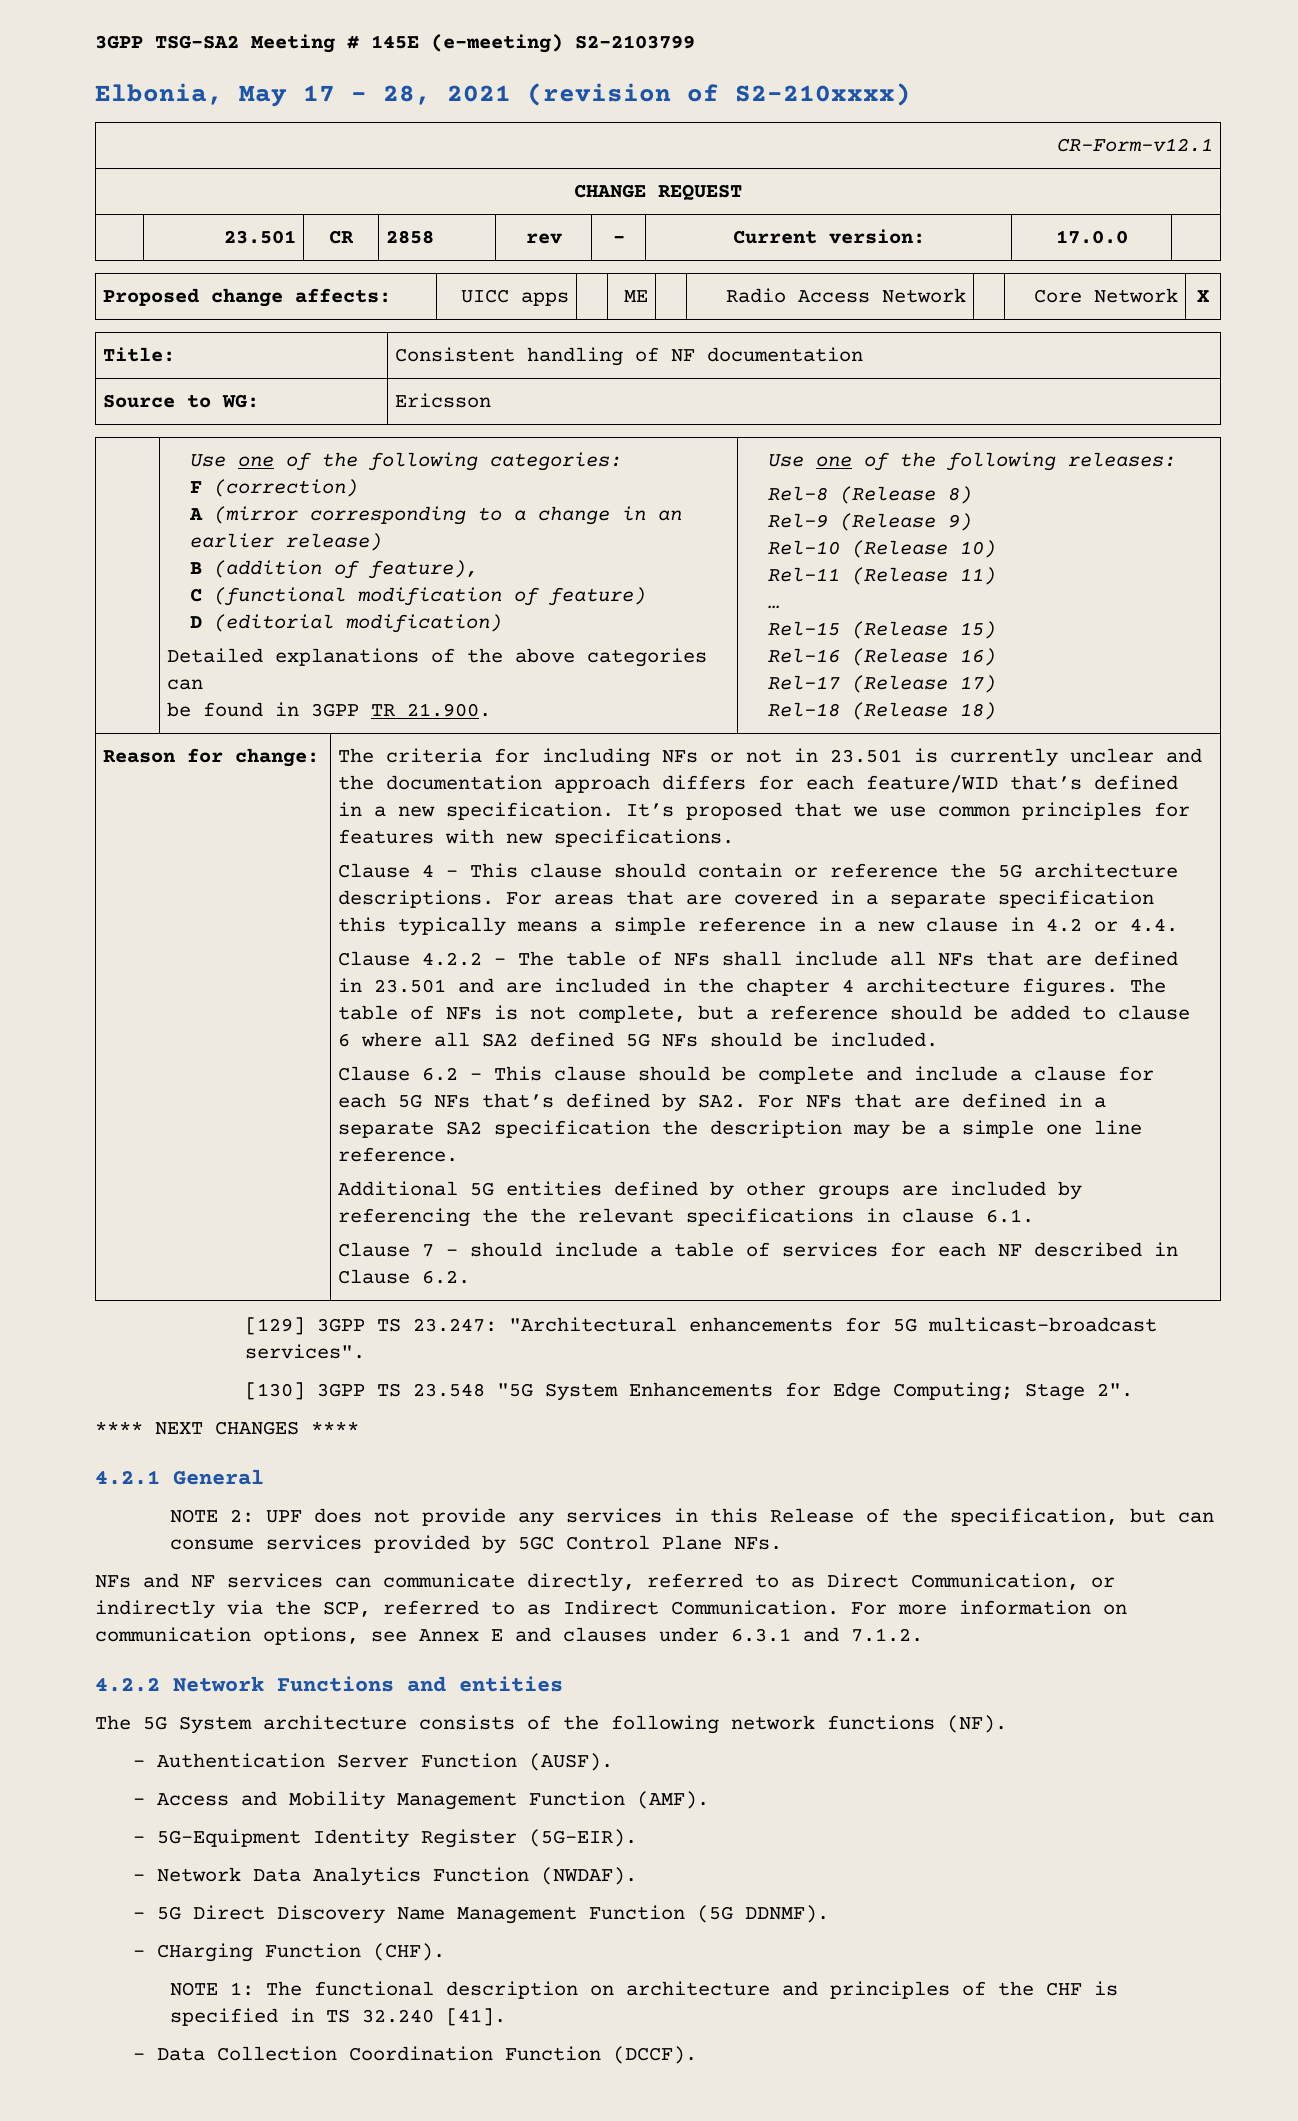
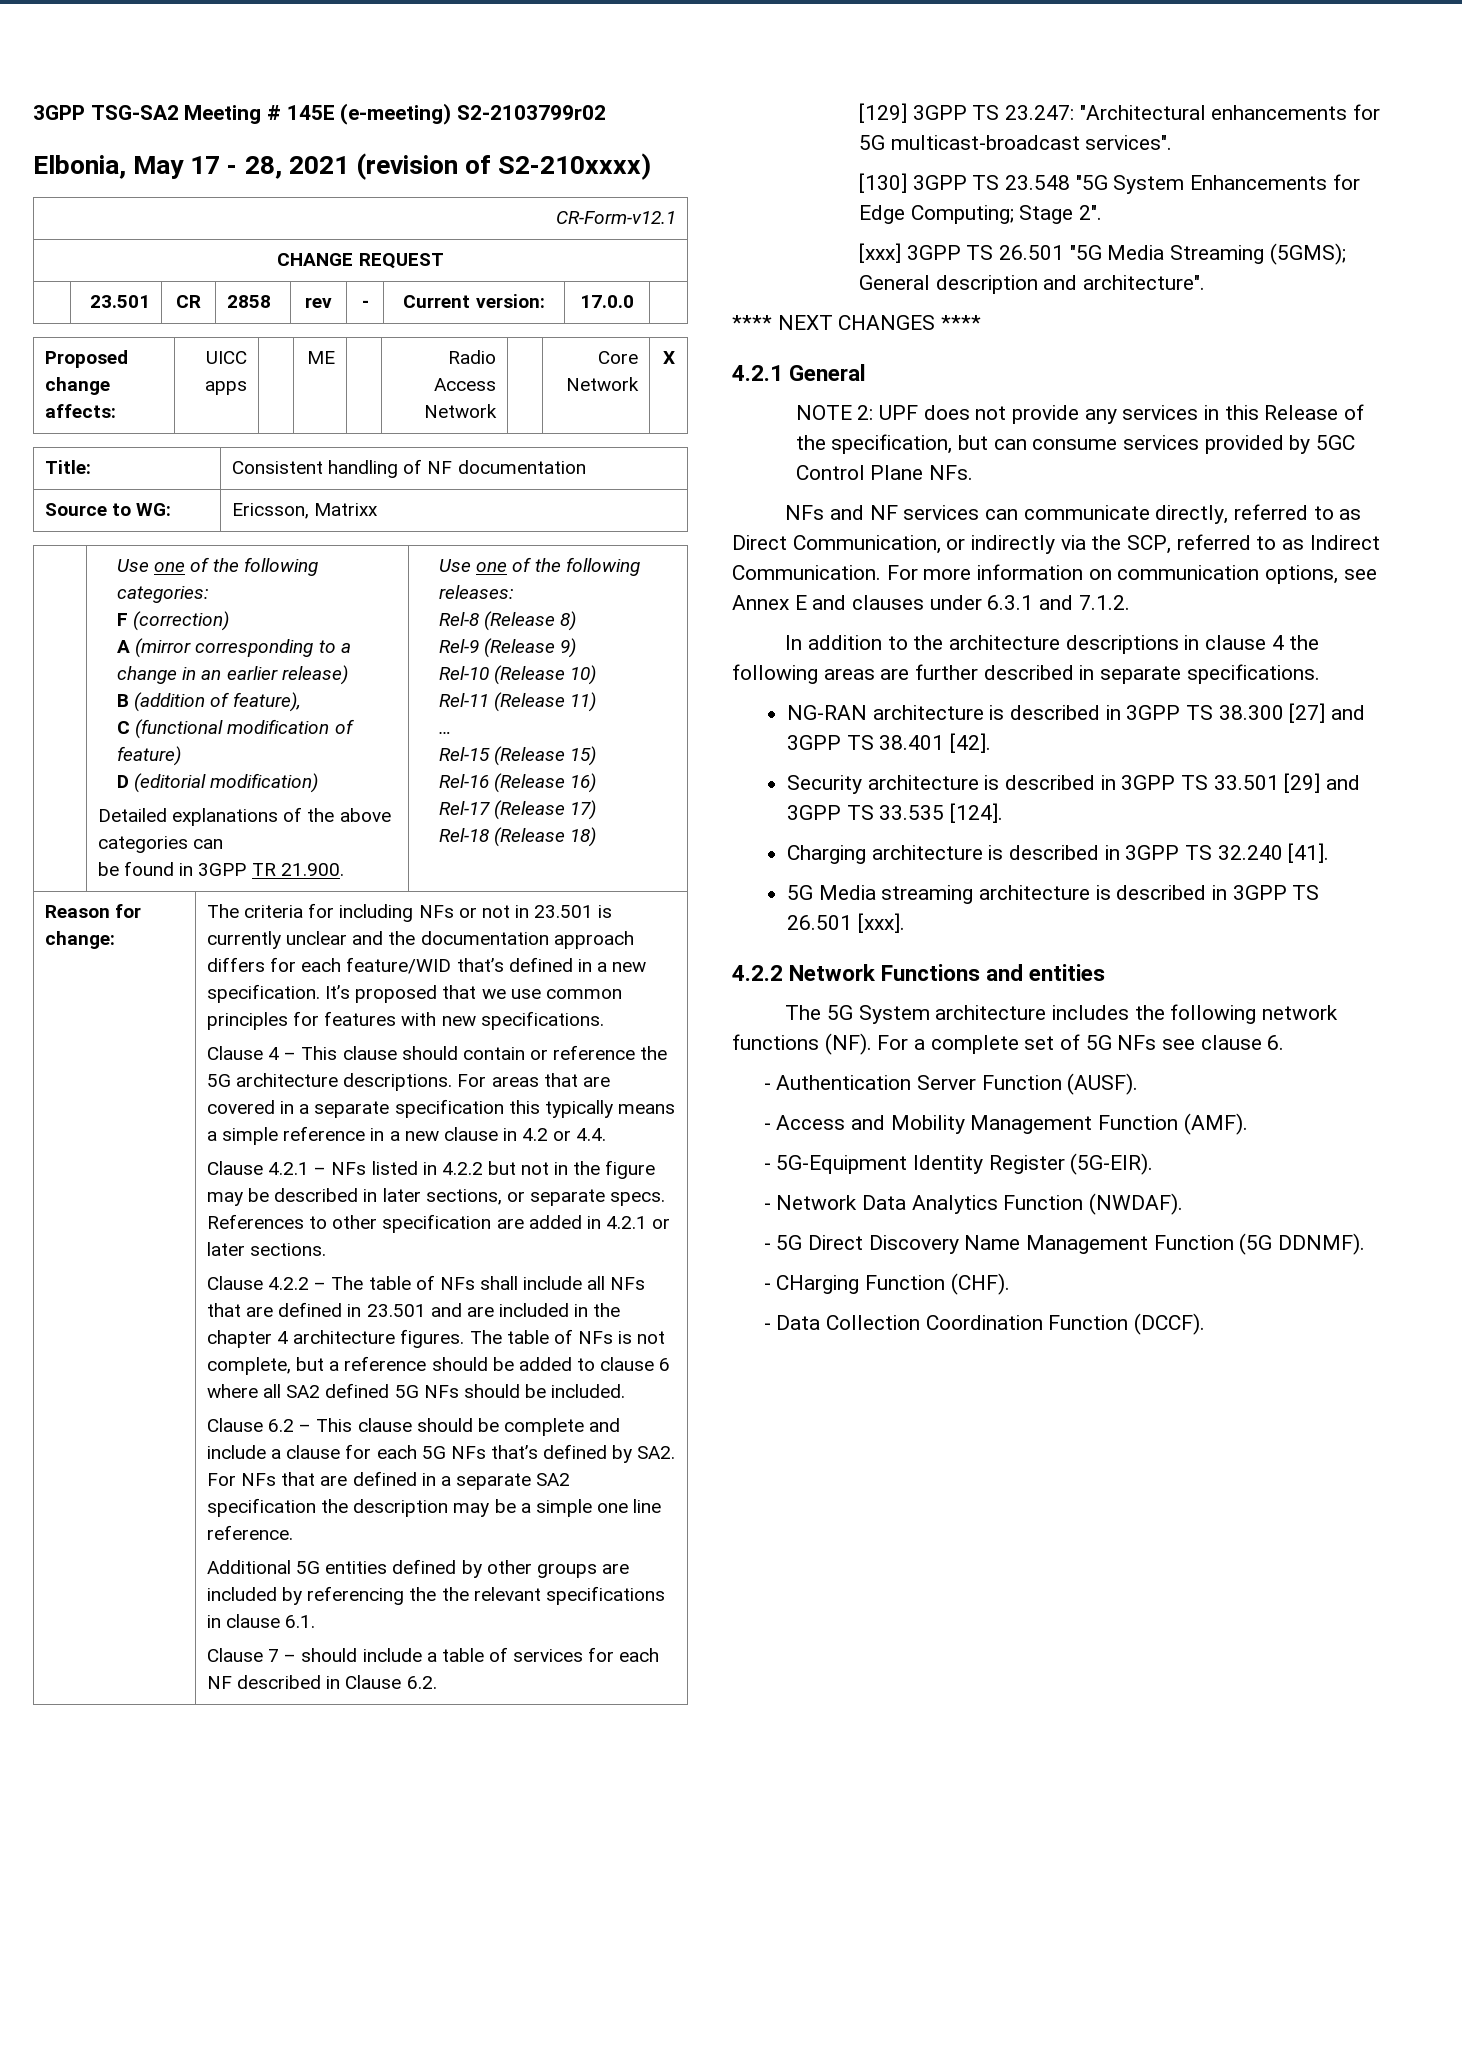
[575,35,695,49] S2-2103799 -> [457,105,607,120] S2-2103799r02
[395,393,492,408] Ericsson -> [232,503,379,519] Ericsson, Matrixx
(1179, 925) none -> [207,1160,656,1179] [207,1188,666,1206] [207,1214,671,1233] [207,1242,327,1256] // Clause 4.2.1 – NFs listed in 4.2.2 but not in the figure may be described in later sections, or separate specs. References to other specification are added in 4.2.1 or later sections.
(1134, 1390) none -> [859,243,1346,265] [859,275,1206,294] // [xxx] 3GPP TS 26.501 "5G Media Streaming (5GMS); General description and architecture".
(923, 1635) none -> [785,635,1320,654] [732,664,1320,684] [786,703,1365,723] [786,733,991,753] [786,773,1360,794] [786,803,1003,823] [786,843,1330,864] [786,885,1320,904] [786,913,905,933] // In addition to the architecture descriptions in clause 4 the following areas are further described in separate specifications. // NG-RAN architecture is described in 3GPP TS 38.300 [27] and 3GPP TS 38.401 [42]. // Security architecture is described in 3GPP TS 33.501 [29] and 3GPP TS 33.535 [124]. // Charging architecture is described in 3GPP TS 32.240 [41]. // 5G Media streaming architecture is described in 3GPP TS 26.501 [xxx].
[419,1715,551,1730] consists of -> [1051,1005,1129,1020] includes
(1007, 1724) none -> [877,1034,1285,1054] For a complete set of 5G NFs see clause 6.
[170,1981,1119,1999] [170,2008,507,2026] // NOTE 1: The functional description on architecture and principles of the CHF is specified in TS 32.240 [41]. -> (1010, 1284) none

